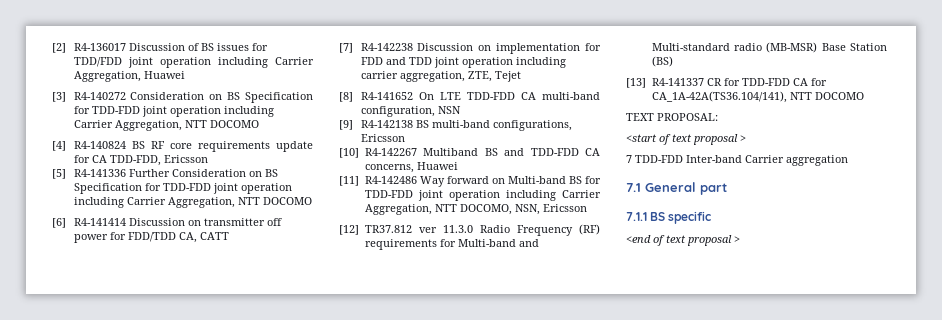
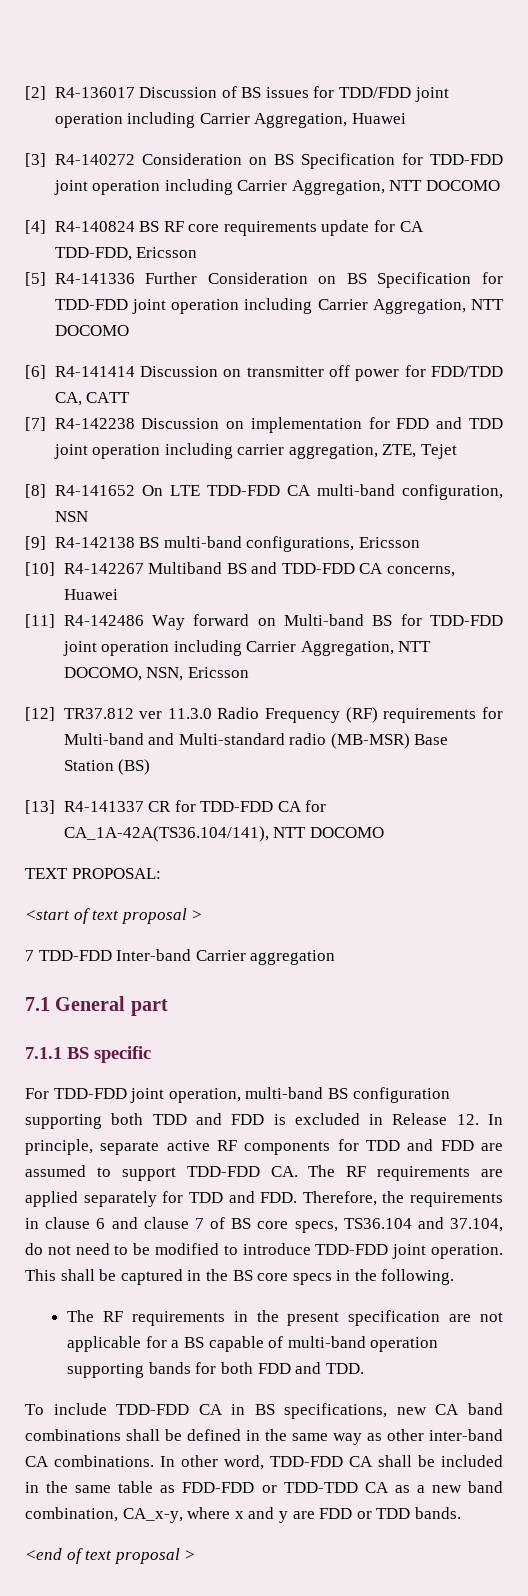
(712, 217) none -> [25,1087,450,1103] [25,1113,504,1129] [25,1139,503,1155] [25,1165,503,1181] [25,1191,503,1207] [25,1217,503,1233] [25,1243,503,1259] [25,1269,455,1285] [67,1310,503,1326] [67,1336,439,1352] [67,1362,364,1378] [25,1403,503,1419] [25,1429,503,1445] [25,1455,503,1470] [25,1481,503,1493] [25,1507,461,1523] // For TDD-FDD joint operation, multi-band BS configuration supporting both TDD and FDD is excluded in Release 12. In principle, separate active RF components for TDD and FDD are assumed to support TDD-FDD CA. The RF requirements are applied separately for TDD and FDD. Therefore, the requirements in clause 6 and clause 7 of BS core specs, TS36.104 and 37.104, do not need to be modified to introduce TDD-FDD joint operation. This shall be captured in the BS core specs in the following. // The RF requirements in the present specification are not applicable for a BS capable of multi-band operation supporting bands for both FDD and TDD. // To include TDD-FDD CA in BS specifications, new CA band combinations shall be defined in the same way as other inter-band CA combinations. In other word, TDD-FDD CA shall be included in the same table as FDD-FDD or TDD-TDD CA as a new band combination, CA_x-y, where x and y are FDD or TDD bands.

